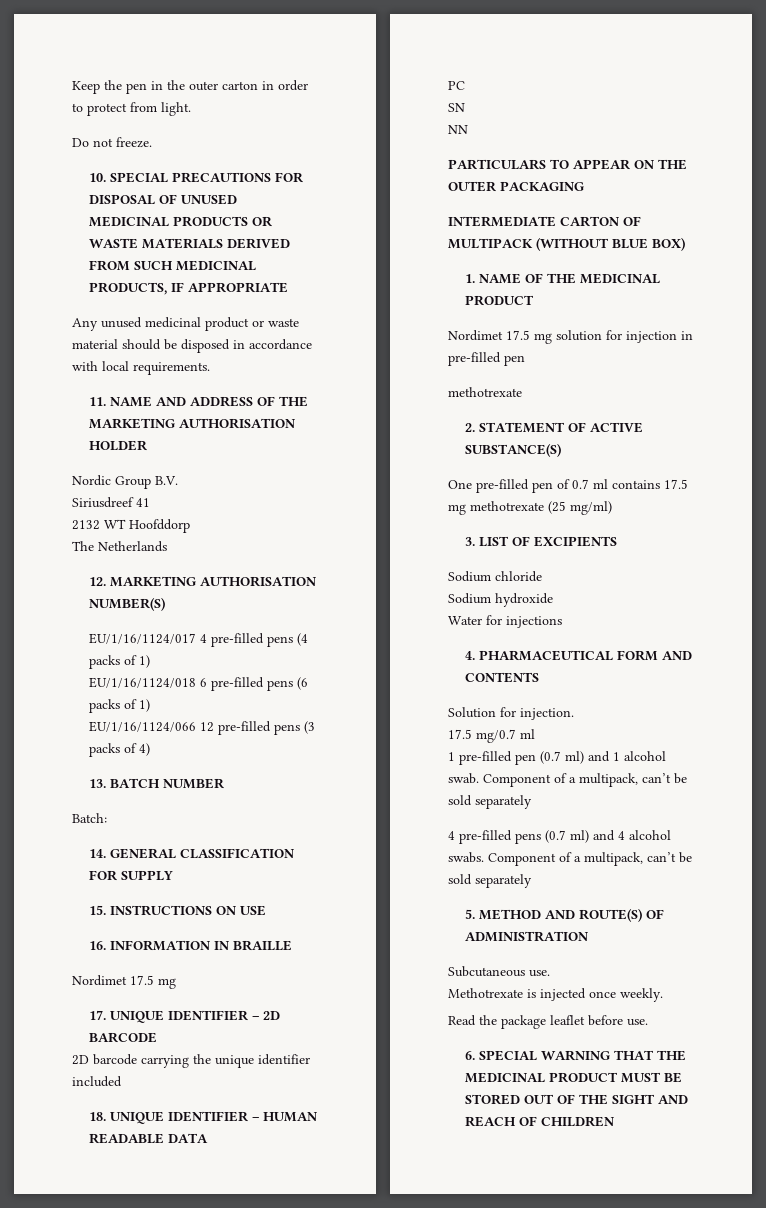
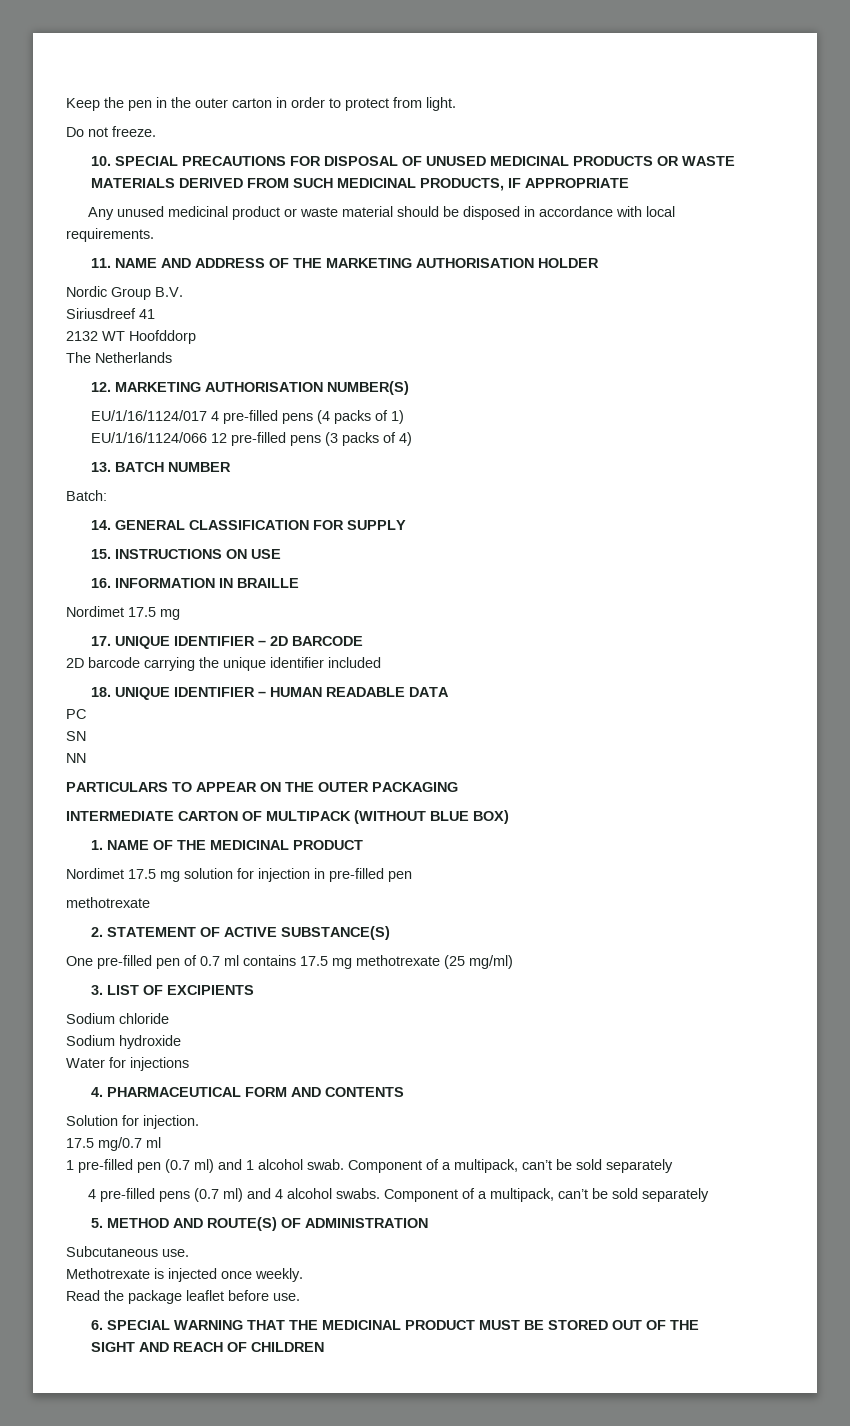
[89,677,309,691] [89,699,151,713] // EU/1/16/1124/018 6 pre-filled pens (6 packs of 1) -> (404, 417) none

